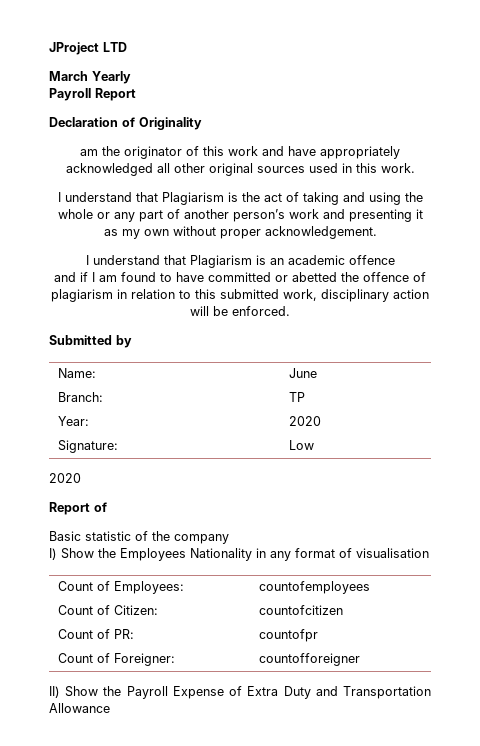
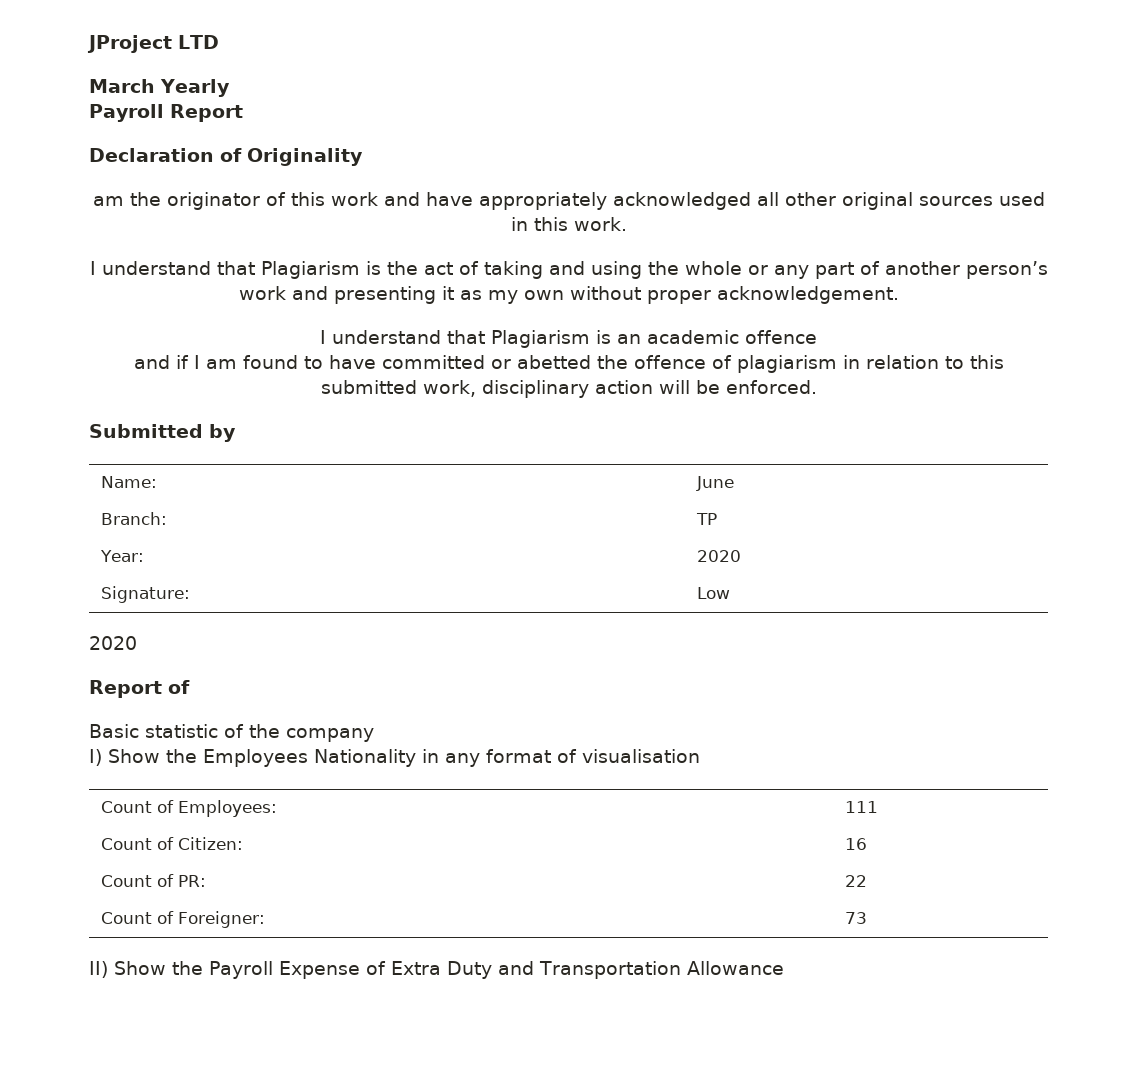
[259,581,371,594] countofemployees -> [845,801,879,813] 111
[259,605,344,615] countofcitizen -> [845,838,868,850] 16
[259,629,319,642] countofpr -> [845,875,868,887] 22
[259,653,361,666] countofforeigner -> [845,912,868,924] 73

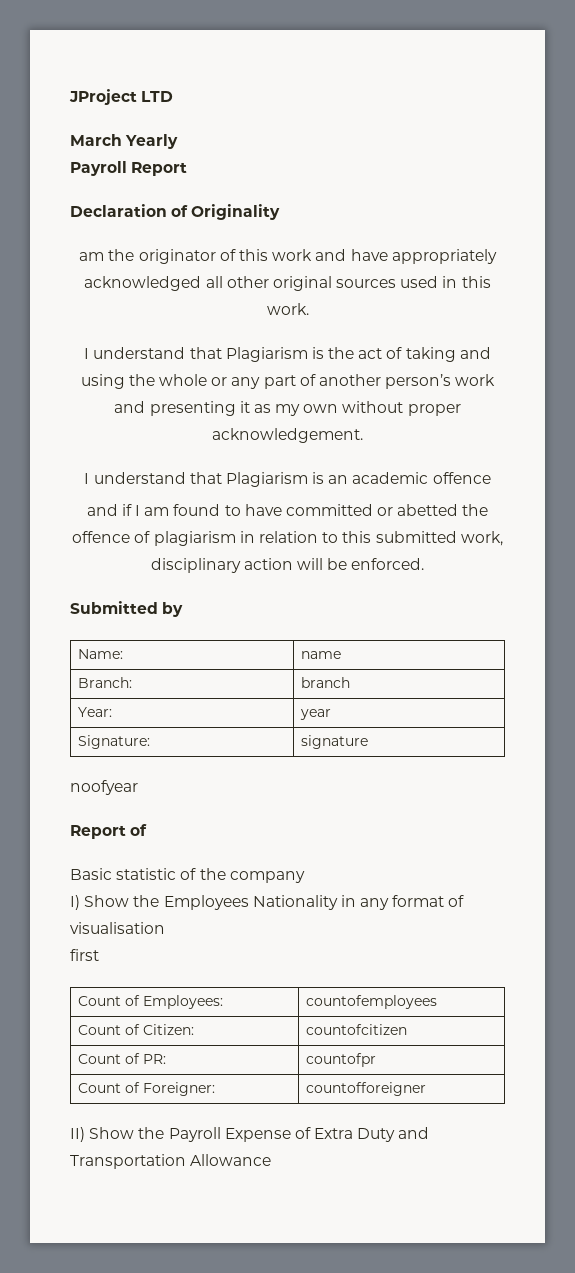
[696,476,735,491] June -> [300,651,341,659] name
[696,513,718,525] TP -> [300,677,350,688] branch
[697,550,742,562] 2020 -> [299,709,331,720] year
[697,587,731,599] [89,636,137,650] Low // 2020 -> [300,735,368,749] [70,780,138,795] signature // noofyear
(700, 756) none -> [70,949,99,961] // first
[845,801,879,813] 111 -> [305,995,437,1009] countofemployees
[845,838,868,850] 16 -> [305,1024,407,1035] countofcitizen
[845,875,868,887] 22 -> [305,1053,376,1067] countofpr
[845,912,868,924] 73 -> [305,1082,426,1096] countofforeigner

